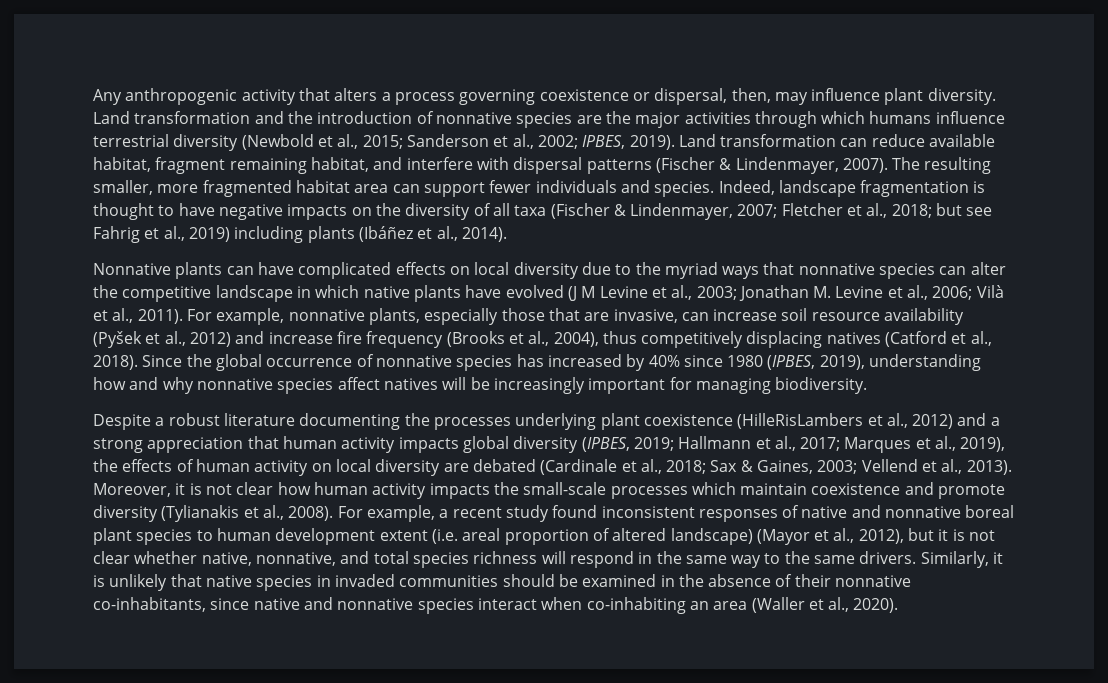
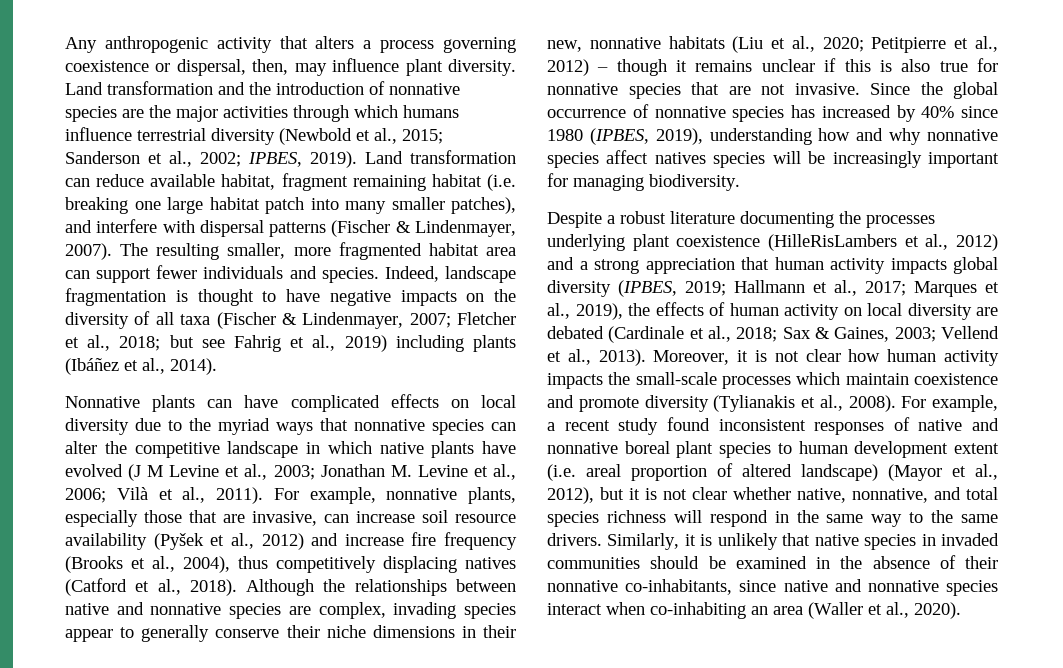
[310,157,369,172] habitat, -> [431,174,516,191] [65,197,516,214] habitat (i.e. breaking one large habitat patch into many smaller patches),
(138, 362) none -> [246,579,516,596] [65,602,516,619] [65,625,516,642] [547,36,998,53] [547,58,999,76] [547,82,860,99] Although the relationships between native and nonnative species are complex, invading species appear to generally conserve their niche dimensions in their new, nonnative habitats (Liu et al., 2020; Petitpierre et al., 2012) – though it remains unclear if this is also true for nonnative species that are not invasive.
(438, 384) none -> [713,152,766,168] species

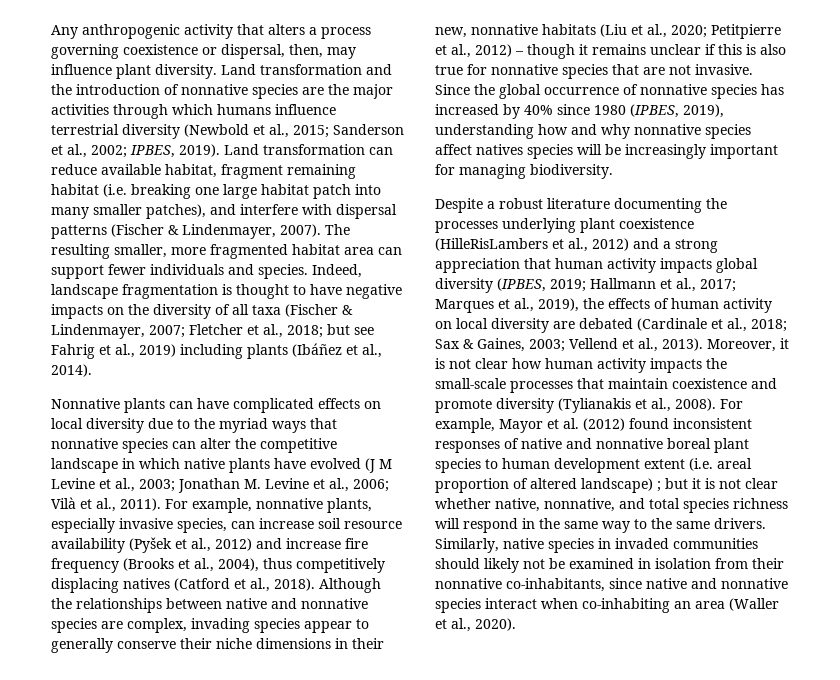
[144,510,317,526] those that are invasive, -> [119,518,227,533] invasive species,
[796,372,841,385] which -> [577,378,604,389] that
[547,418,659,435] a recent study -> [499,418,625,433] Mayor et al. (2012)
[888,464,998,481] [547,487,594,504] (Mayor et al., 2012), -> [657,481,661,492] ;
[684,533,811,550] it is unlikely that -> (499, 545) none
(700, 562) none -> [484,558,545,573] likely not
[840,555,956,569] the absence of -> [655,558,748,569] isolation from

